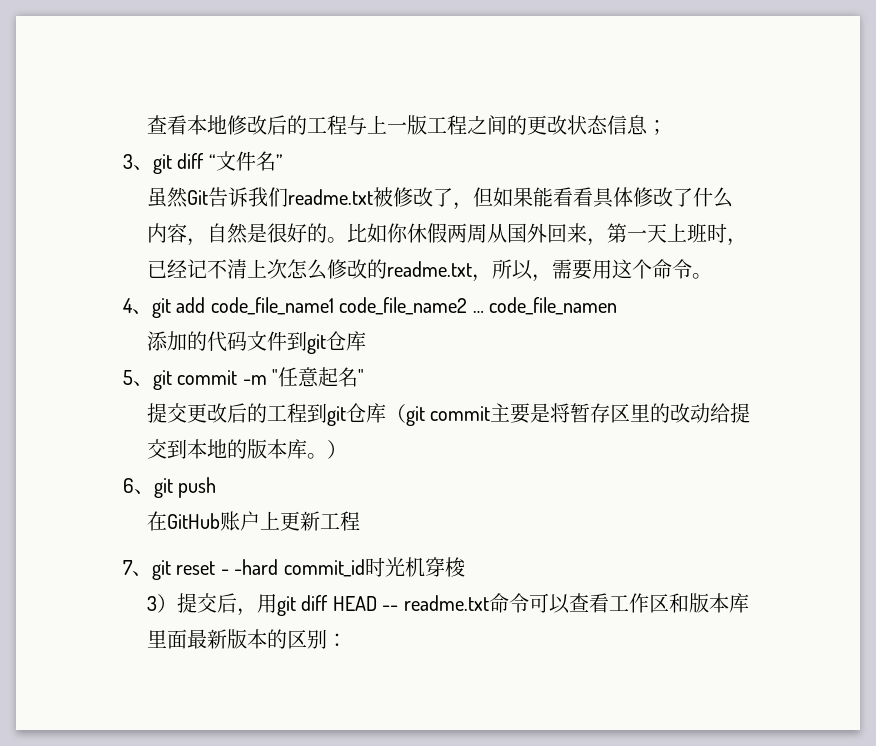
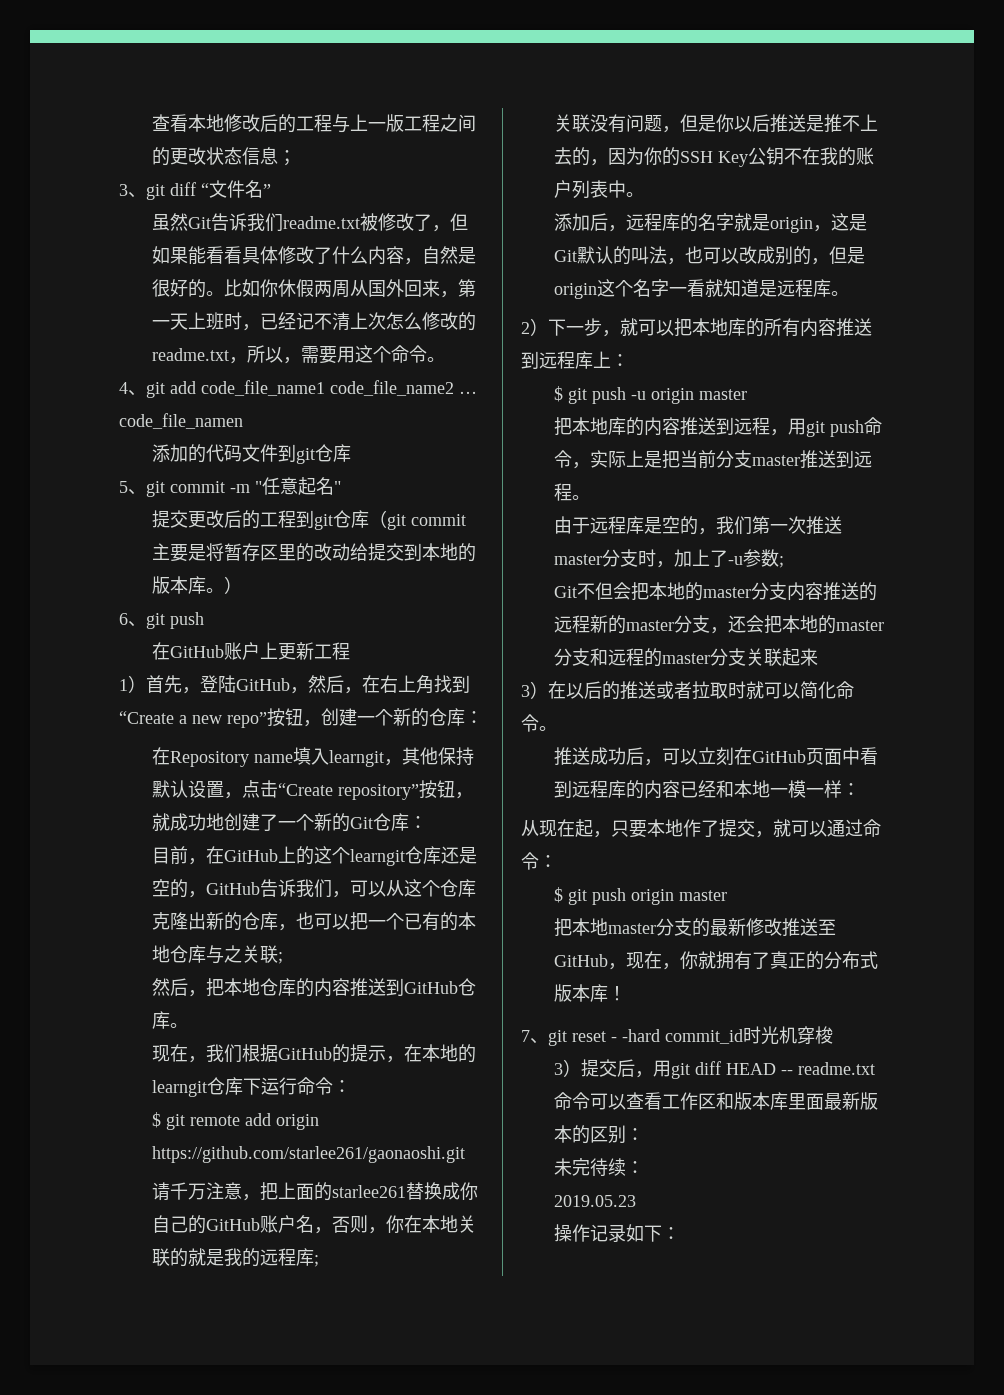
(361, 521) none -> [119,675,470,694] [119,708,483,728] [151,747,474,767] [151,780,473,800] [151,813,427,832] [151,846,477,866] [151,879,476,898] [151,912,476,931] [151,945,283,964] [151,978,476,997] [151,1011,188,1029] [151,1044,476,1063] [151,1077,351,1097] [151,1112,319,1130] [151,1146,465,1163] [151,1182,478,1201] [151,1215,476,1234] [151,1248,319,1267] [553,114,878,133] [553,147,874,167] [553,180,644,199] [553,213,867,233] [553,246,865,265] [553,279,849,299] [521,318,872,337] [521,351,629,369] [553,386,747,404] [553,417,882,437] [553,450,872,469] [553,483,590,501] [553,516,842,535] [553,549,784,568] [553,582,877,601] [553,615,884,634] [553,648,818,667] [521,681,854,700] [521,714,557,732] [553,747,878,766] [553,780,860,799] [521,819,881,838] [521,852,557,870] [553,887,727,905] [553,918,836,937] [553,951,878,970] [553,984,626,1002] // 1）首先，登陆GitHub，然后，在右上角找到“Create a new repo”按钮，创建一个新的仓库： // 在Repository name填入learngit，其他保持默认设置，点击“Create repository”按钮，就成功地创建了一个新的Git仓库： // 目前，在GitHub上的这个learngit仓库还是空的，GitHub告诉我们，可以从这个仓库克隆出新的仓库，也可以把一个已有的本地仓库与之关联; // 然后，把本地仓库的内容推送到GitHub仓库。 // 现在，我们根据GitHub的提示，在本地的learngit仓库下运行命令： // $ git remote add origin https://github.com/starlee261/gaonaoshi.git // 请千万注意，把上面的starlee261替换成你自己的GitHub账户名，否则，你在本地关联的就是我的远程库; // 关联没有问题，但是你以后推送是推不上去的，因为你的SSH Key公钥不在我的账户列表中。 // 添加后，远程库的名字就是origin，这是Git默认的叫法，也可以改成别的，但是origin这个名字一看就知道是远程库。 // 2）下一步，就可以把本地库的所有内容推送到远程库上： // $ git push -u origin master // 把本地库的内容推送到远程，用git push命令，实际上是把当前分支master推送到远程。 // 由于远程库是空的，我们第一次推送master分支时，加上了-u参数; // Git不但会把本地的master分支内容推送的远程新的master分支，还会把本地的master分支和远程的master分支关联起来 // 3）在以后的推送或者拉取时就可以简化命令。 // 推送成功后，可以立刻在GitHub页面中看到远程库的内容已经和本地一模一样： // 从现在起，只要本地作了提交，就可以通过命令： // $ git push origin master // 把本地master分支的最新修改推送至GitHub，现在，你就拥有了真正的分布式版本库！
(348, 640) none -> [553,1158,644,1177] [553,1195,636,1207] [553,1224,680,1242] // 未完待续： // 2019.05.23 // 操作记录如下：

